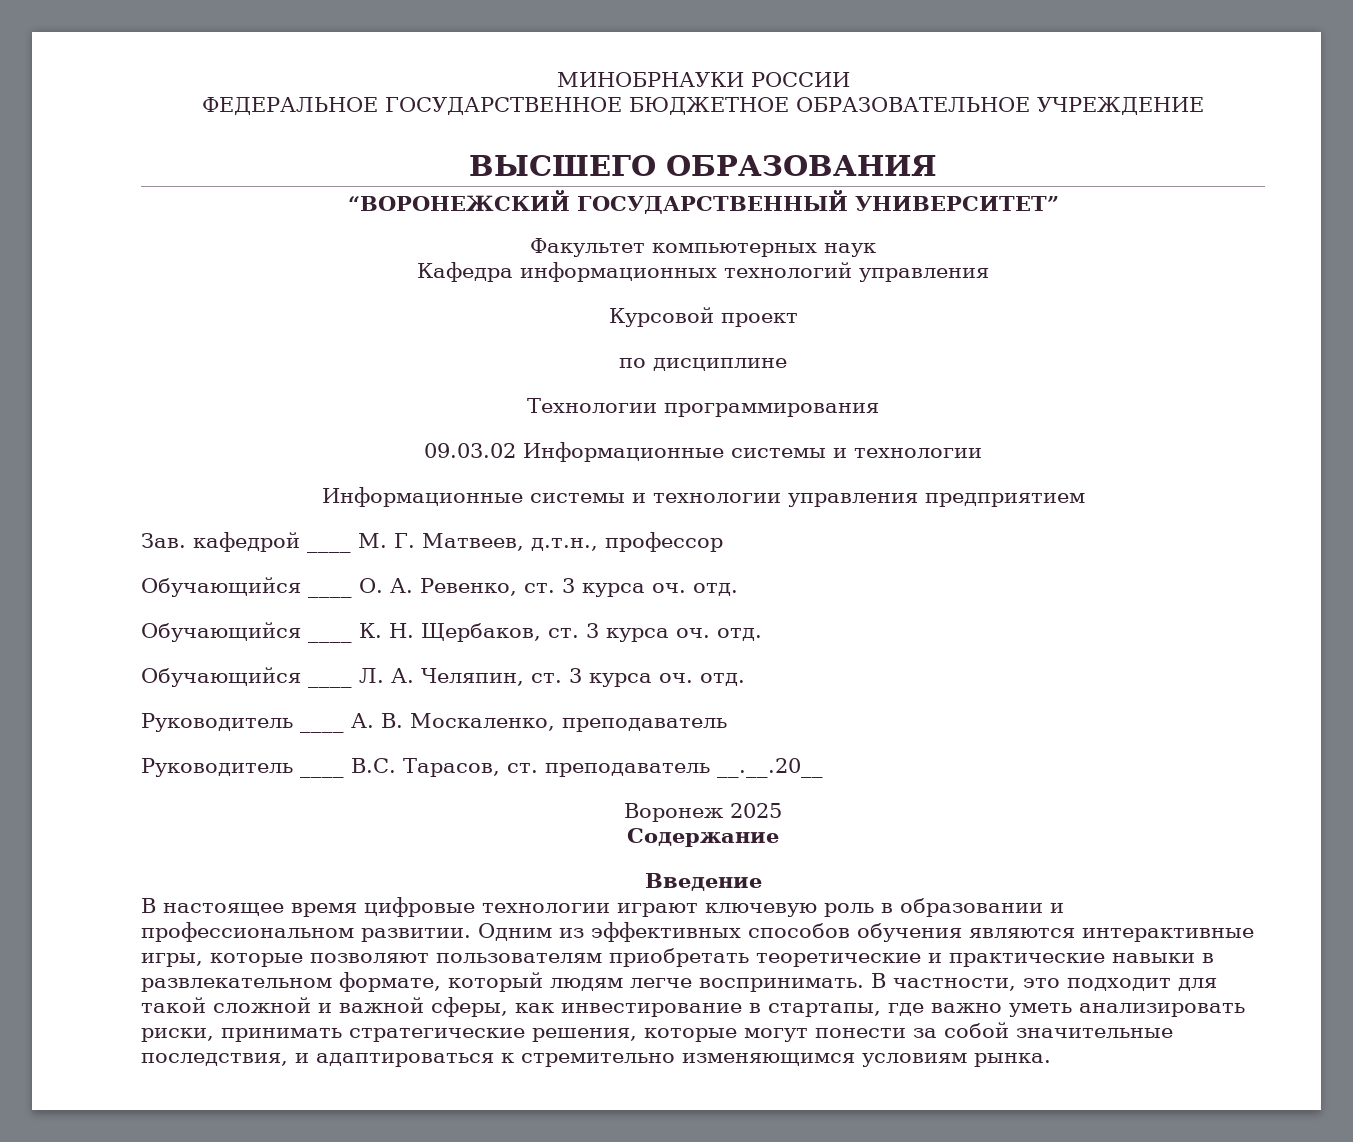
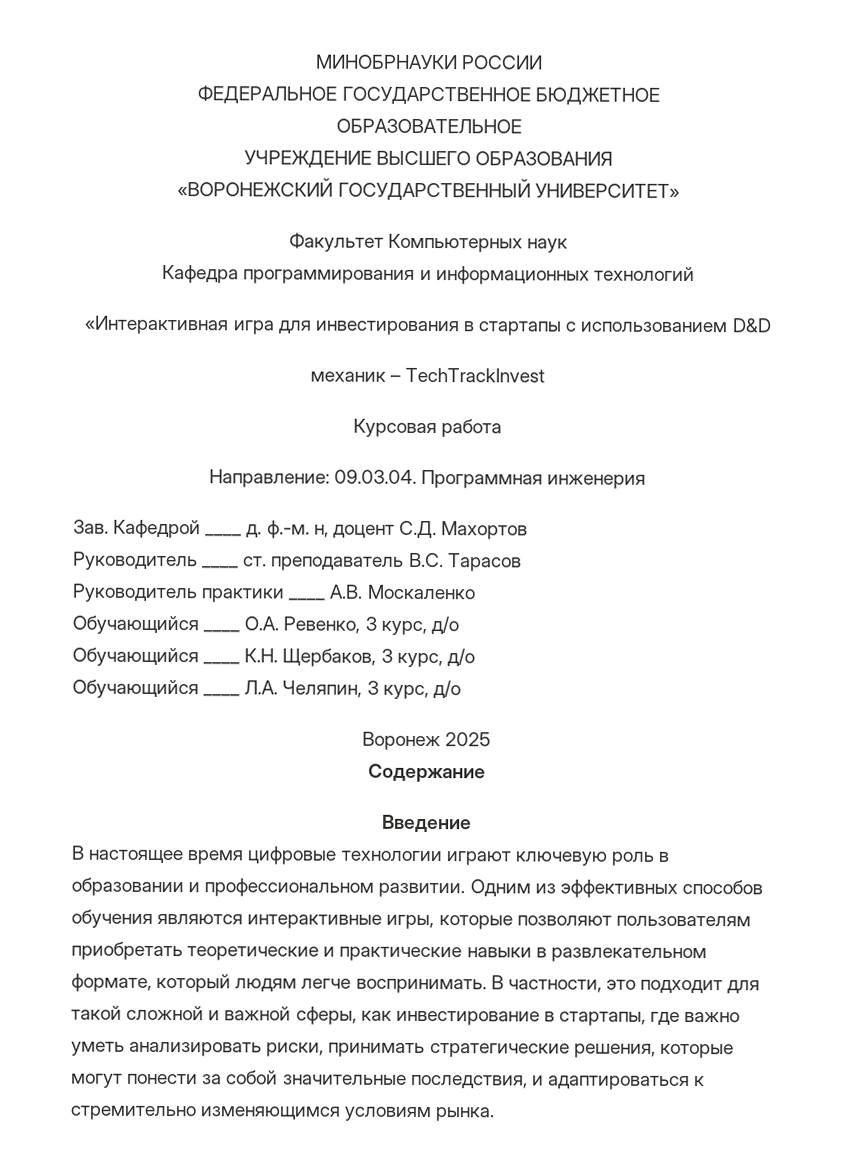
(789, 106) none -> (660, 96) //
(1030, 104) none -> (522, 126) //
(1204, 106) // -> (372, 159) none
[347,190,1059,214] “ВОРОНЕЖСКИЙ ГОСУДАРСТВЕННЫЙ УНИВЕРСИТЕТ” -> [177,177,680,201] «ВОРОНЕЖСКИЙ ГОСУДАРСТВЕННЫЙ УНИВЕРСИТЕТ»
[652,243,817,257] компьютерных -> [388,233,523,253] Компьютерных
(513, 272) none -> [243,269,432,284] программирования и
[859,268,989,282] [608,307,798,327] [619,358,787,371] [527,398,879,417] [424,442,982,462] [321,487,1085,507] [141,532,351,553] [358,532,723,552] [141,577,352,598] [359,578,738,597] [141,622,352,643] [359,623,762,642] [141,667,352,688] [359,668,745,687] [141,713,344,733] [351,713,727,732] [141,758,344,778] [351,758,823,778] управления // Курсовой проект // по дисциплине // Технологии программирования // 09.03.02 Информационные системы и технологии // Информационные системы и технологии управления предприятием // Зав. кафедрой ____ М. Г. Матвеев, д.т.н., профессор // Обучающийся ____ О. А. Ревенко, ст. 3 курса оч. отд. // Обучающийся ____ К. Н. Щербаков, ст. 3 курса оч. отд. // Обучающийся ____ Л. А. Челяпин, ст. 3 курса оч. отд. // Руководитель ____ А. В. Москаленко, преподаватель // Руководитель ____ В.С. Тарасов, ст. преподаватель __.__.20__ -> [84,315,772,336] [309,367,546,383] [352,418,503,438] [208,469,647,489] [73,519,529,540] [73,551,522,572] [72,583,475,603] [72,615,459,636] [72,647,475,668] [72,679,461,700] // «Интерактивная игра для инвестирования в стартапы с использованием D&D // механик – TechTrackInvest // Курсовая работа // Направление: 09.03.04. Программная инженерия // Зав. Кафедрой ____ д. ф.-м. н, доцент С.Д. Махортов // Руководитель ____ ст. преподаватель В.С. Тарасов // Руководитель практики ____ А.В. Москаленко // Обучающийся ____ О.А. Ревенко, 3 курс, д/о // Обучающийся ____ К.Н. Щербаков, 3 курс, д/о // Обучающийся ____ Л.А. Челяпин, 3 курс, д/о

